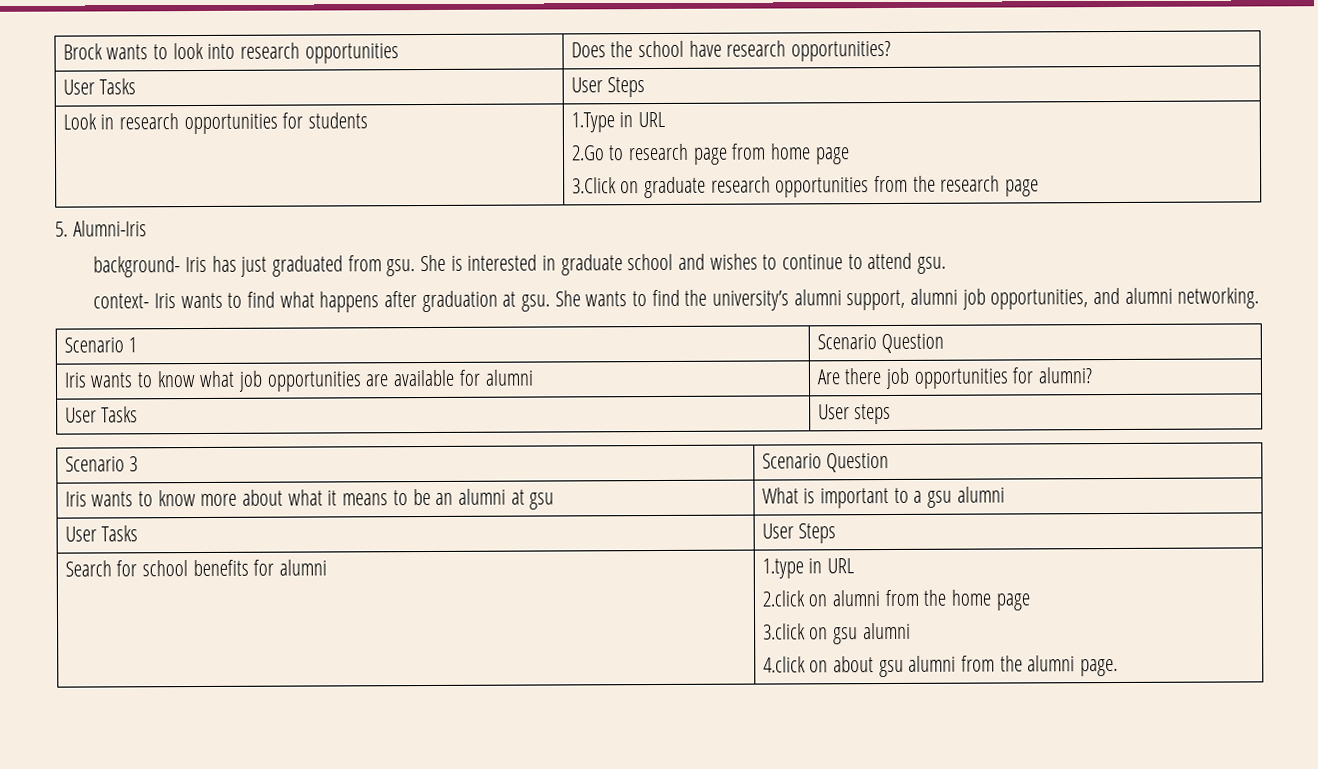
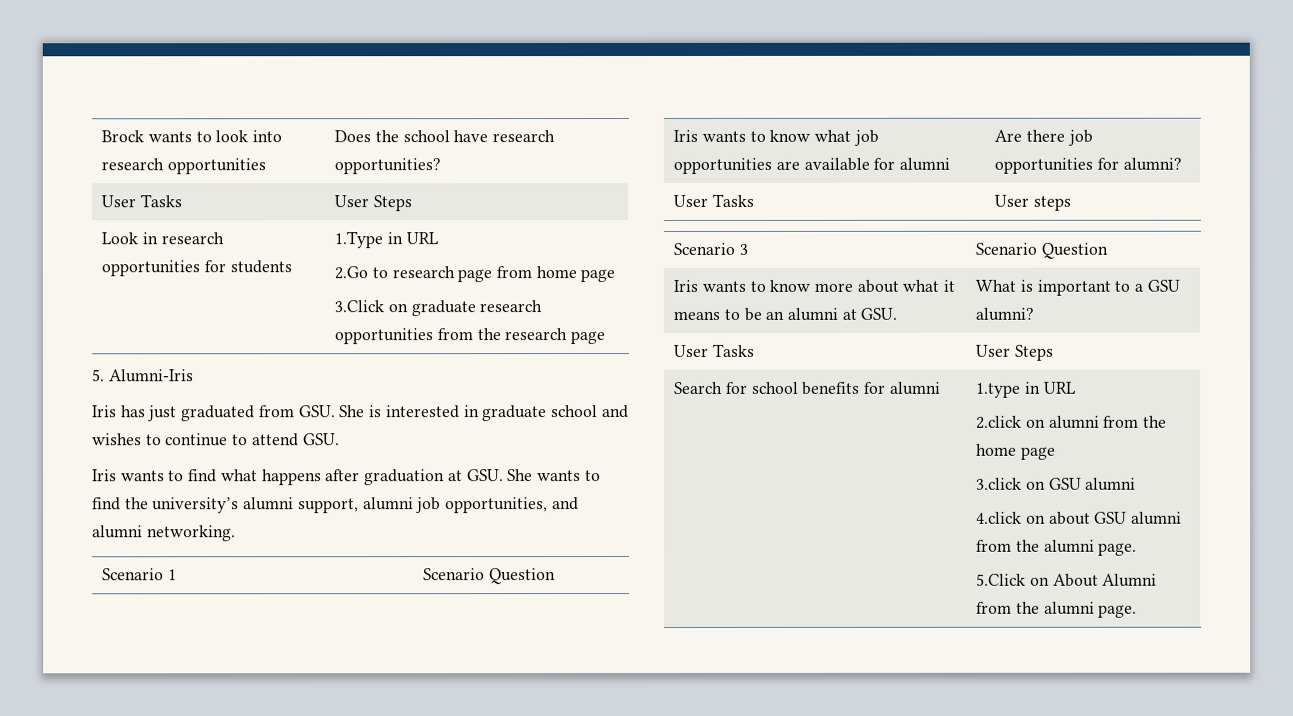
[93,256,181,278] background- -> (194, 376) none
[386,259,416,277] gsu. -> [298,405,336,418] GSU.
[916,256,946,274] [93,293,150,309] gsu. // context- -> [302,433,340,446] GSU. //
[520,294,550,312] gsu. -> [466,469,504,482] GSU.
[529,492,555,510] gsu -> [860,307,898,320] GSU.
[927,486,1005,508] gsu alumni -> [1146,279,1180,292] [975,307,1035,321] GSU alumni?
[833,627,859,645] gsu -> [1048,477,1082,490] GSU
[878,659,904,678] gsu -> [1094,511,1128,524] GSU
(1119, 667) none -> [976,573,1158,587] [976,601,1138,618] // 5.Click on About Alumni from the alumni page.

